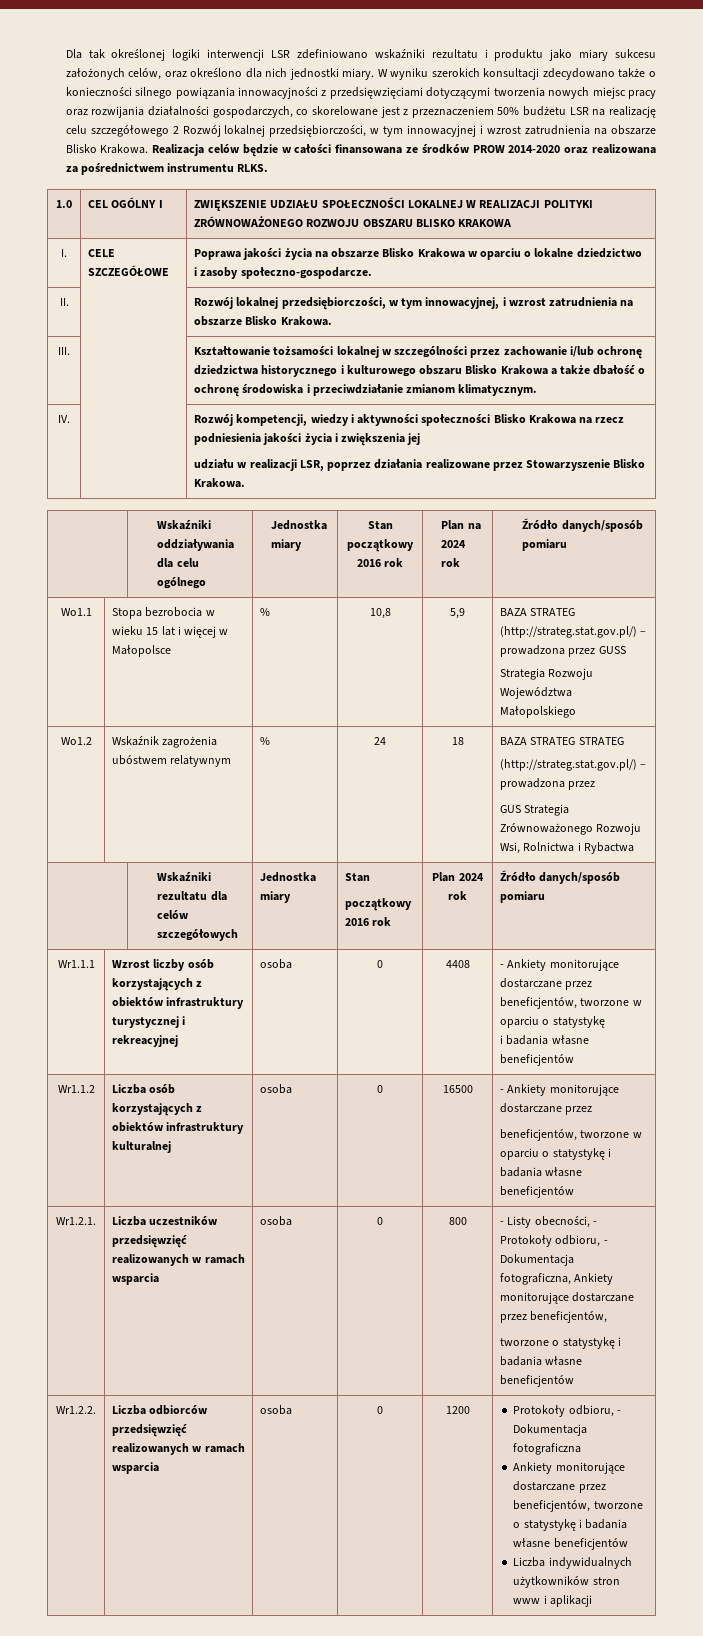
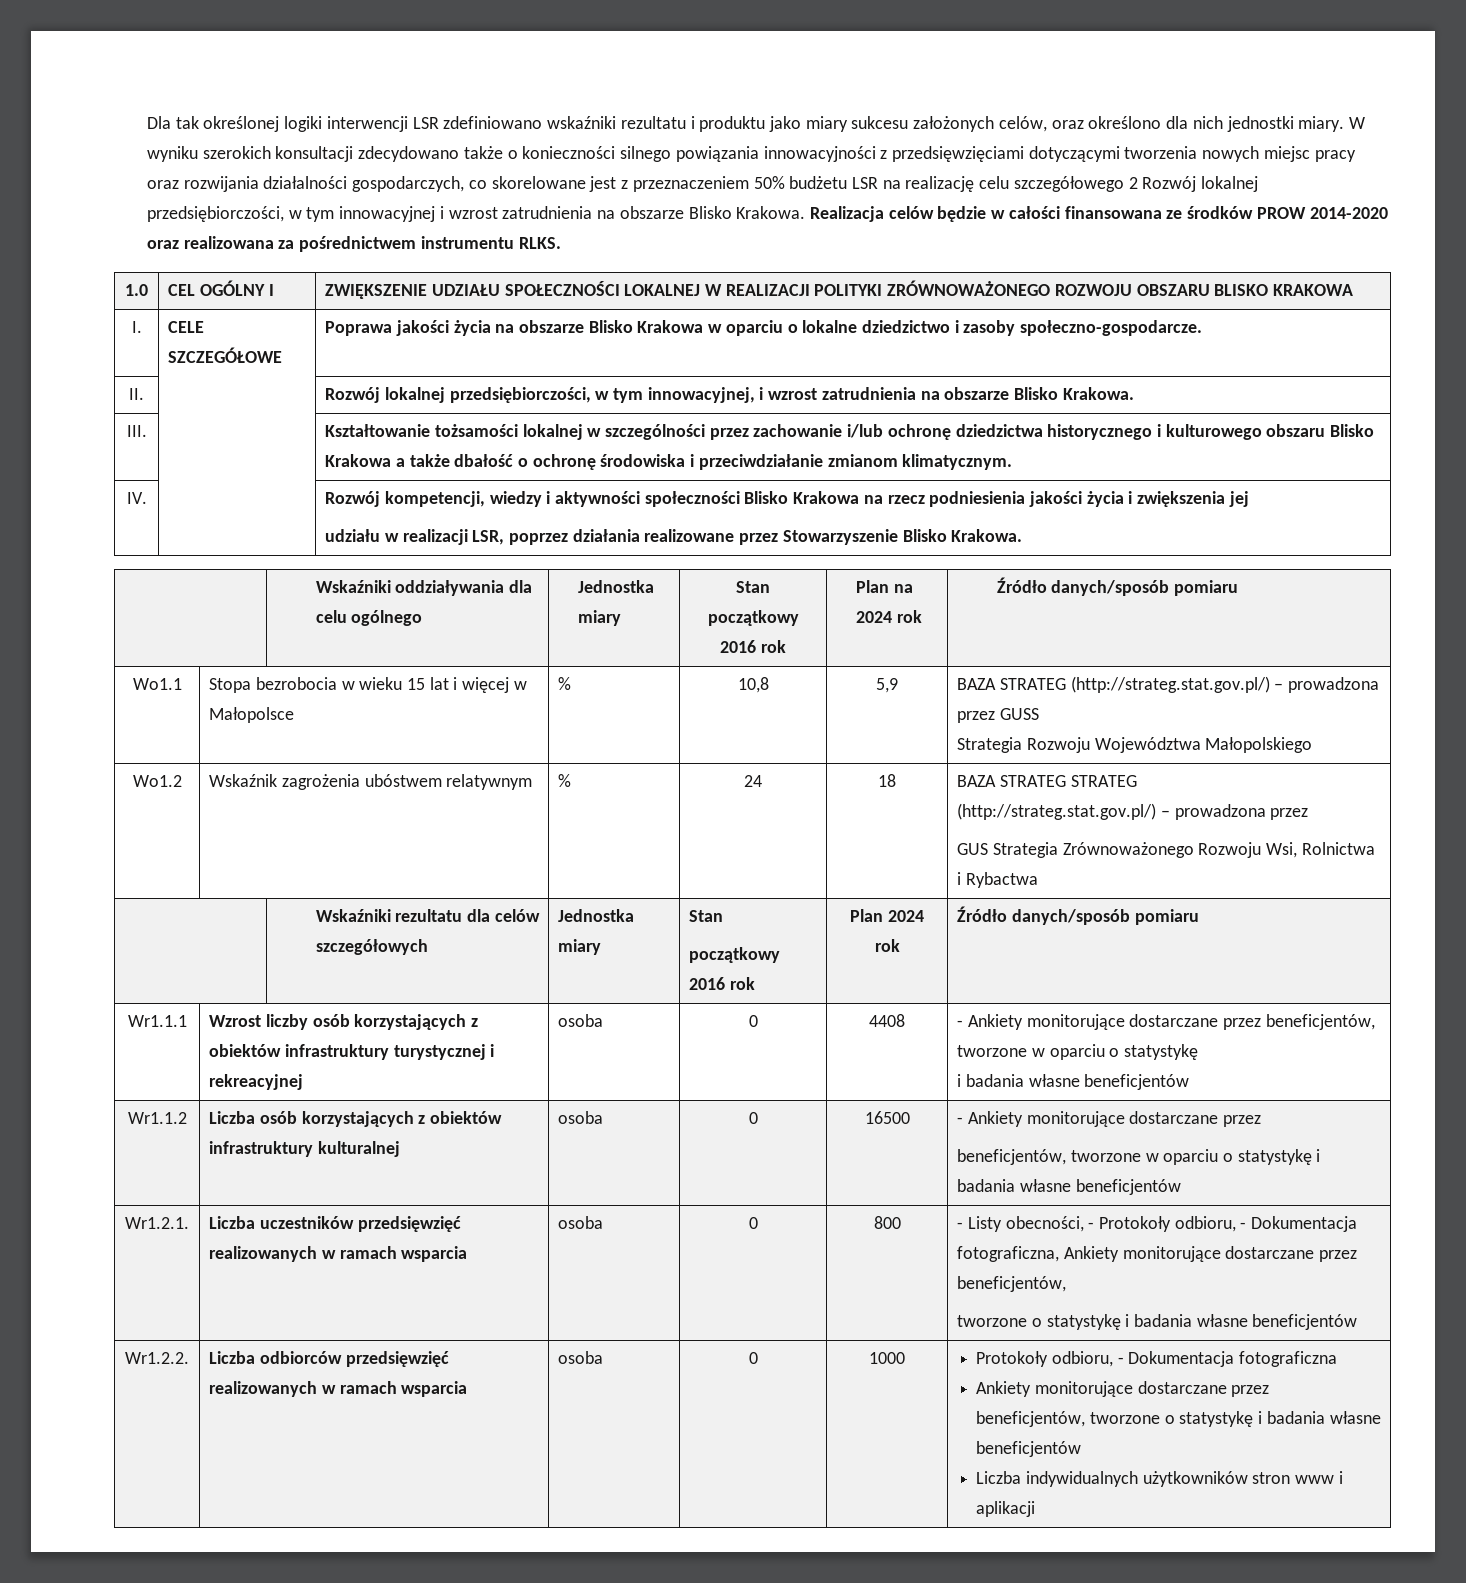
[445,1406,470,1414] 1200 -> [869,1352,905,1364] 1000

